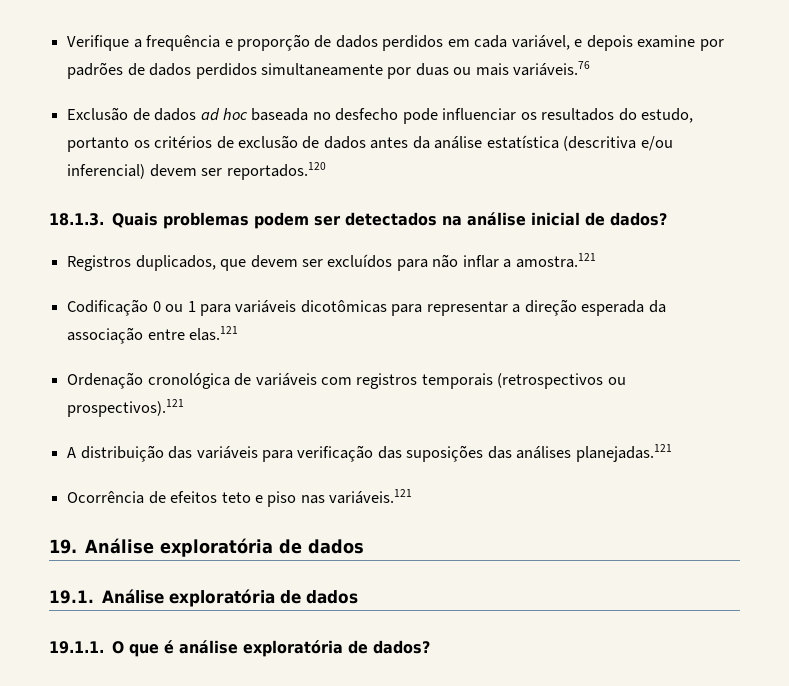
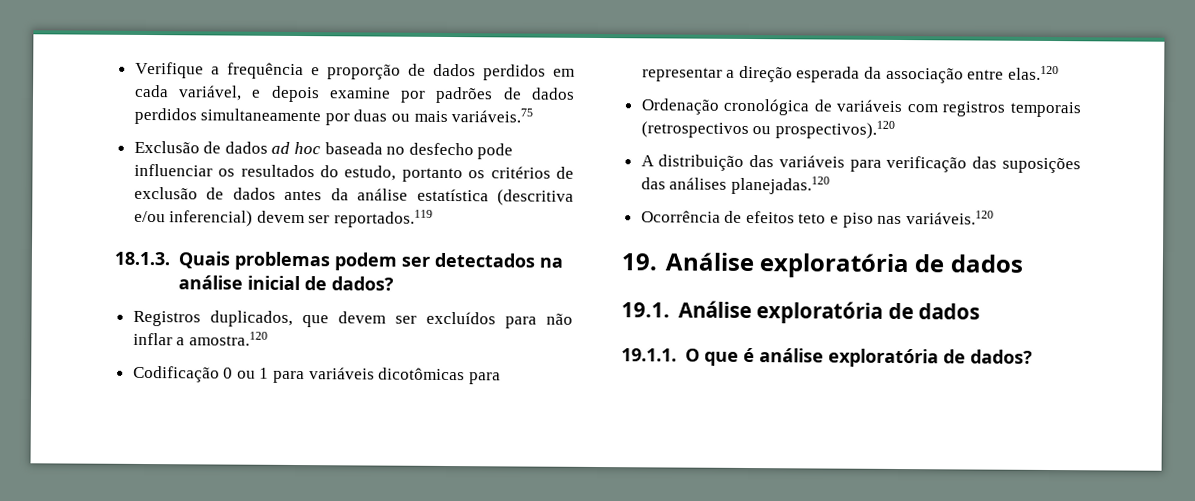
[513,61,591,76] variáveis.76 -> [451,108,534,123] variáveis.75
[226,162,326,180] reportados.120 -> [334,209,434,228] reportados.119
[515,253,596,268] amostra.121 -> [188,331,268,346] amostra.120
[189,326,239,341] elas.121 -> [1007,65,1059,81] elas.120
[67,399,185,417] prospectivos).121 -> [774,120,895,139] prospectivos).120
[575,444,672,462] planejadas.121 -> [730,175,830,195] planejadas.120
[329,489,413,504] variáveis.121 -> [905,210,994,225] variáveis.120

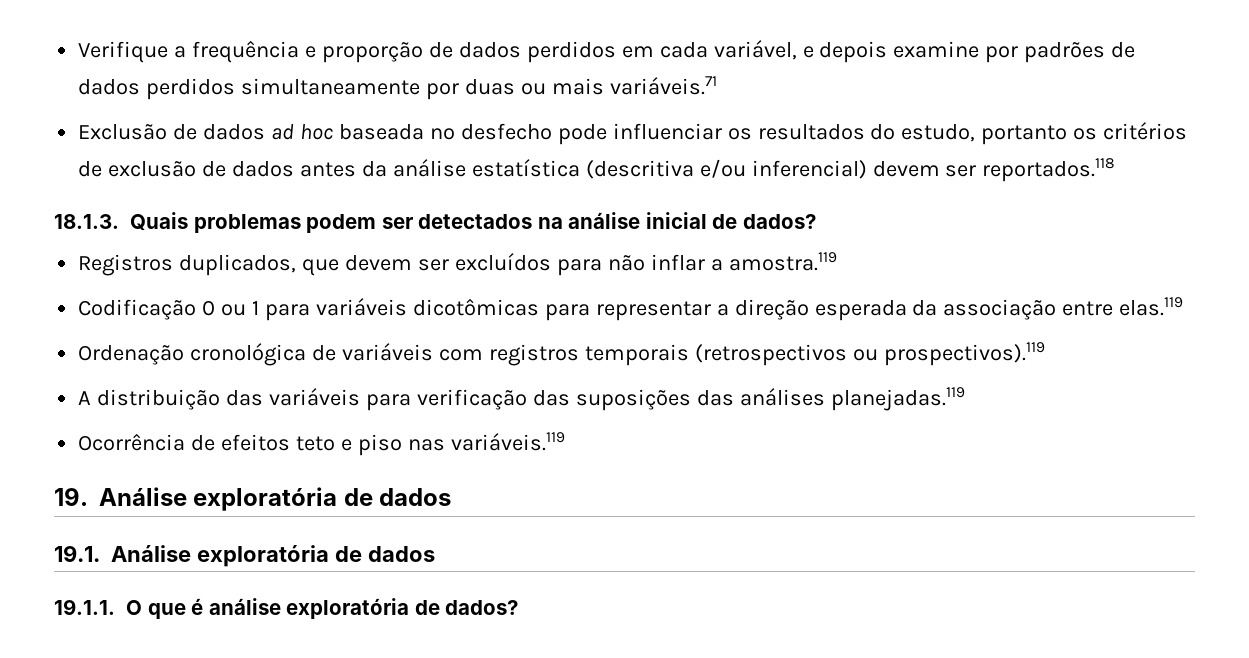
[451,108,534,123] variáveis.75 -> [609,76,717,95] variáveis.71
[334,209,434,228] reportados.119 -> [982,158,1116,182] reportados.118
[188,331,268,346] amostra.120 -> [728,252,837,271] amostra.119
[1007,65,1059,81] elas.120 -> [1119,297,1184,316] elas.119
[774,120,895,139] prospectivos).120 -> [883,342,1045,366] prospectivos).119
[730,175,830,195] planejadas.120 -> [830,387,965,411] planejadas.119
[905,210,994,225] variáveis.120 -> [450,432,565,451] variáveis.119

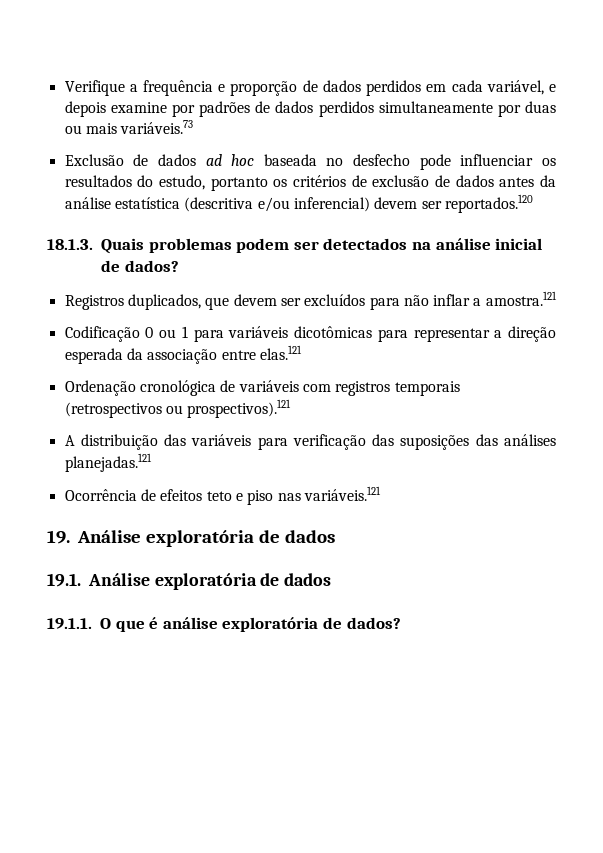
[609,76,717,95] variáveis.71 -> [120,120,194,134] variáveis.73
[982,158,1116,182] reportados.118 -> [444,194,533,213] reportados.120
[728,252,837,271] amostra.119 -> [485,291,557,306] amostra.121
[1119,297,1184,316] elas.119 -> [259,345,302,360] elas.121
[883,342,1045,366] prospectivos).119 -> [187,399,292,418] prospectivos).121
[830,387,965,411] planejadas.119 -> [64,453,152,472] planejadas.121
[450,432,565,451] variáveis.119 -> [303,486,381,501] variáveis.121

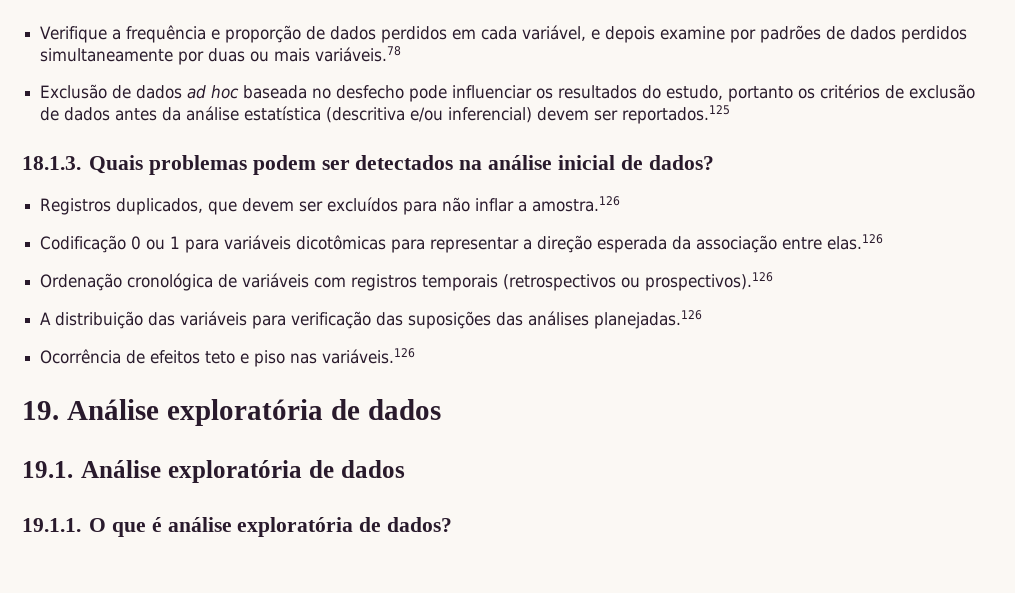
[120,120,194,134] variáveis.73 -> [315,46,402,62] variáveis.78
[444,194,533,213] reportados.120 -> [622,105,731,124] reportados.125
[485,291,557,306] amostra.121 -> [532,196,621,212] amostra.126
[259,345,302,360] elas.121 -> [827,234,884,250] elas.126
[187,399,292,418] prospectivos).121 -> [645,272,774,291] prospectivos).126
[64,453,152,472] planejadas.121 -> [594,310,703,329] planejadas.126
[303,486,381,501] variáveis.121 -> [322,348,416,364] variáveis.126

